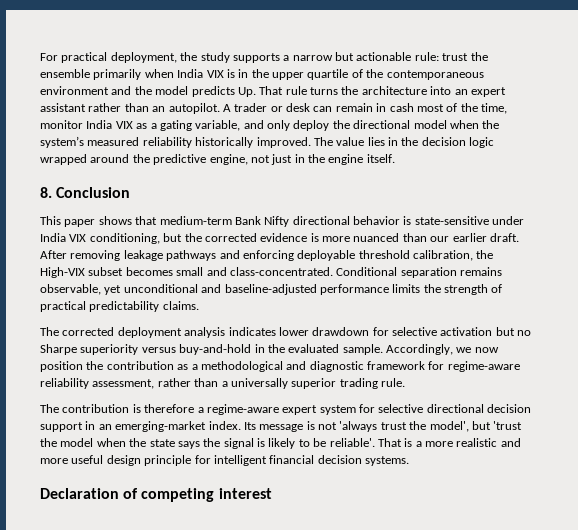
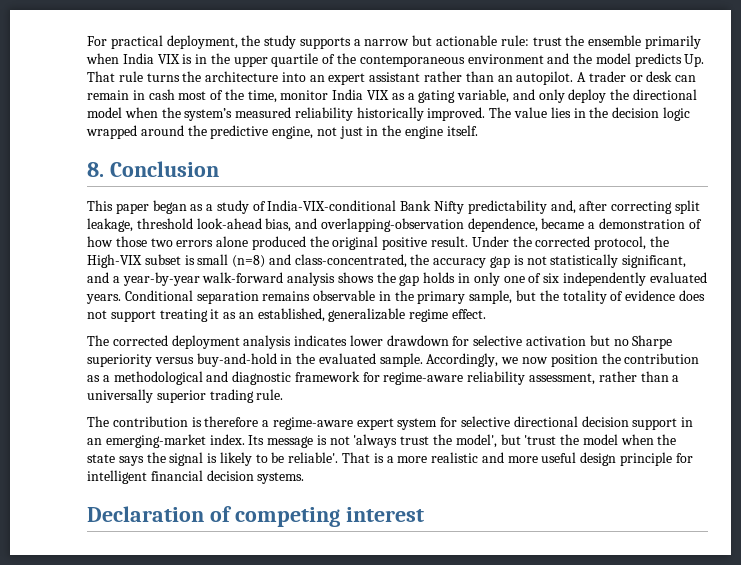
[98,216,525,227] [40,233,519,244] [40,250,494,261] [40,267,502,278] [40,284,503,295] [40,301,199,312] shows that medium-term Bank Nifty directional behavior is state-sensitive under India VIX conditioning, but the corrected evidence is more nuanced than our earlier draft. After removing leakage pathways and enforcing deployable threshold calibration, the High-VIX subset becomes small and class-concentrated. Conditional separation remains observable, yet unconditional and baseline-adjusted performance limits the strength of practical predictability claims. -> [152,200,700,214] [87,218,702,232] [87,236,669,250] [87,254,687,268] [87,272,707,286] [86,290,705,304] [87,308,487,322] began as a study of India-VIX-conditional Bank Nifty predictability and, after correcting split leakage, threshold look-ahead bias, and overlapping-observation dependence, became a demonstration of how those two errors alone produced the original positive result. Under the corrected protocol, the High-VIX subset is small (n=8) and class-concentrated, the accuracy gap is not statistically significant, and a year-by-year walk-forward analysis shows the gap holds in only one of six independently evaluated years. Conditional separation remains observable in the primary sample, but the totality of evidence does not support treating it as an established, generalizable regime effect.

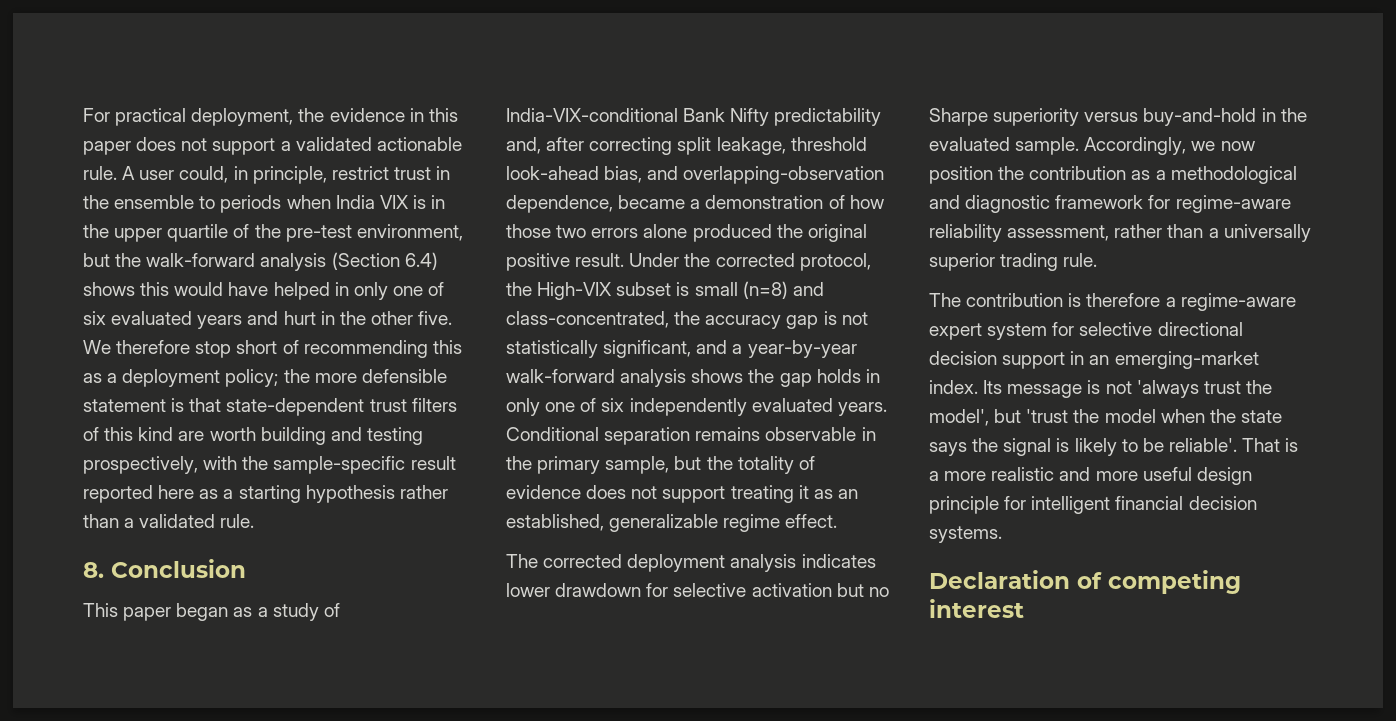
[264,35,701,49] study supports a narrow but actionable rule: trust the ensemble primarily -> [329,108,458,122] [83,137,462,155] [83,166,451,184] [83,195,282,213] evidence in this paper does not support a validated actionable rule. A user could, in principle, restrict trust in the ensemble to periods
[359,53,705,67] [87,71,697,85] [87,89,698,103] [87,107,690,121] [86,125,478,139] contemporaneous environment and the model predicts Up. That rule turns the architecture into an expert assistant rather than an autopilot. A trader or desk can remain in cash most of the time, monitor India VIX as a gating variable, and only deploy the directional model when the system’s measured reliability historically improved. The value lies in the decision logic wrapped around the predictive engine, not just in the engine itself. -> [285,224,463,242] [83,252,438,271] [83,282,445,300] [83,311,453,329] [83,340,462,358] [83,369,447,387] [83,398,457,416] [83,427,423,445] [83,456,456,474] [83,485,448,503] [83,514,255,528] pre-test environment, but the walk-forward analysis (Section 6.4) shows this would have helped in only one of six evaluated years and hurt in the other five. We therefore stop short of recommending this as a deployment policy; the more defensible statement is that state-dependent trust filters of this kind are worth building and testing prospectively, with the sample-specific result reported here as a starting hypothesis rather than a validated rule.

